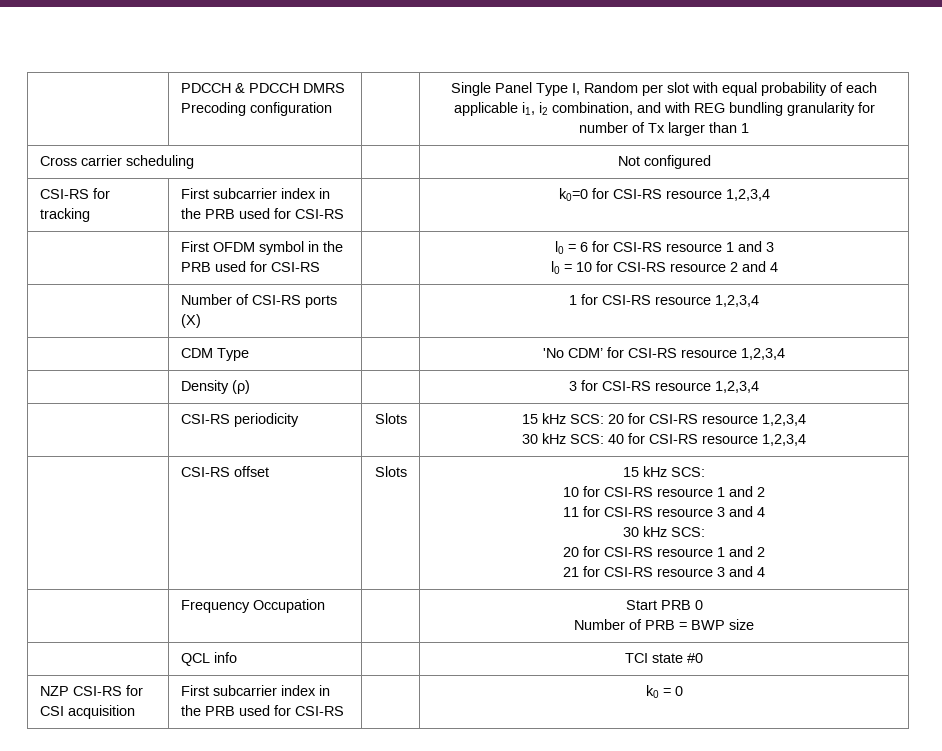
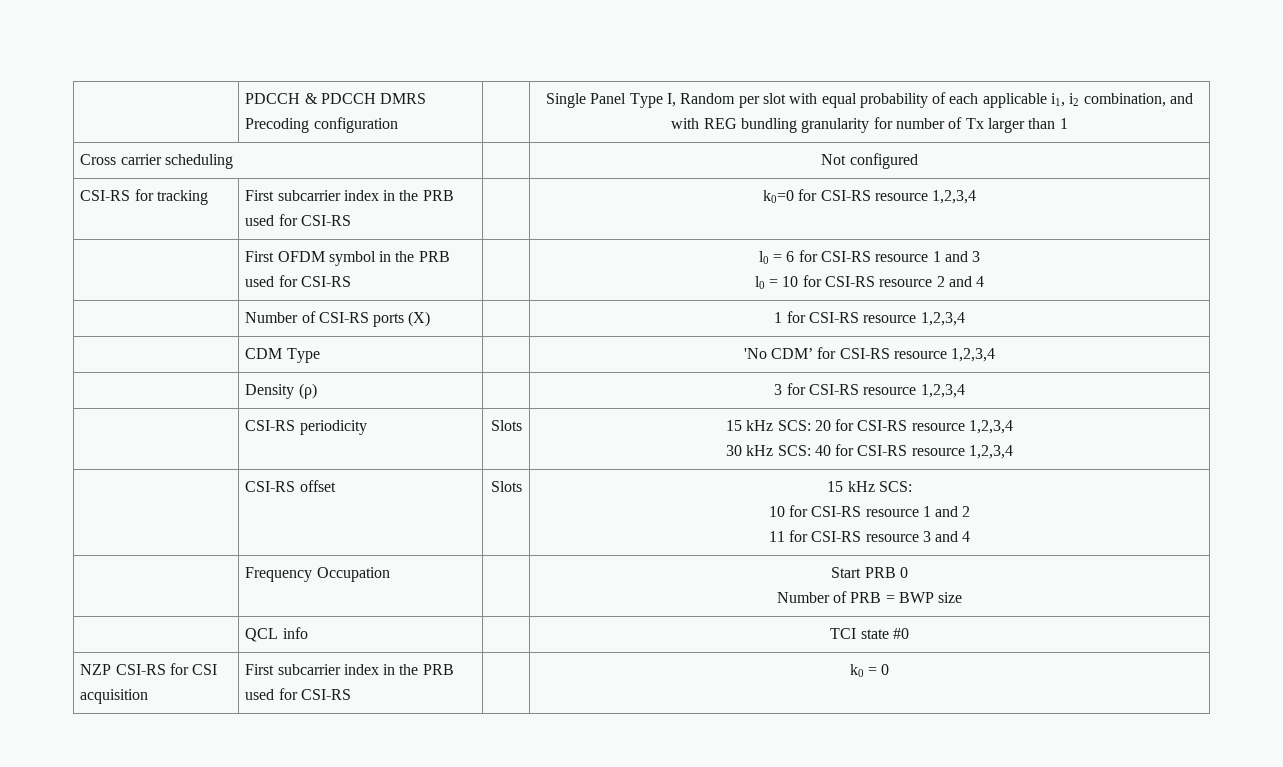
[623,526,705,537] [563,546,765,557] [563,566,765,577] // 30 kHz SCS: // 20 for CSI-RS resource 1 and 2 // 21 for CSI-RS resource 3 and 4 -> (971, 536) none

